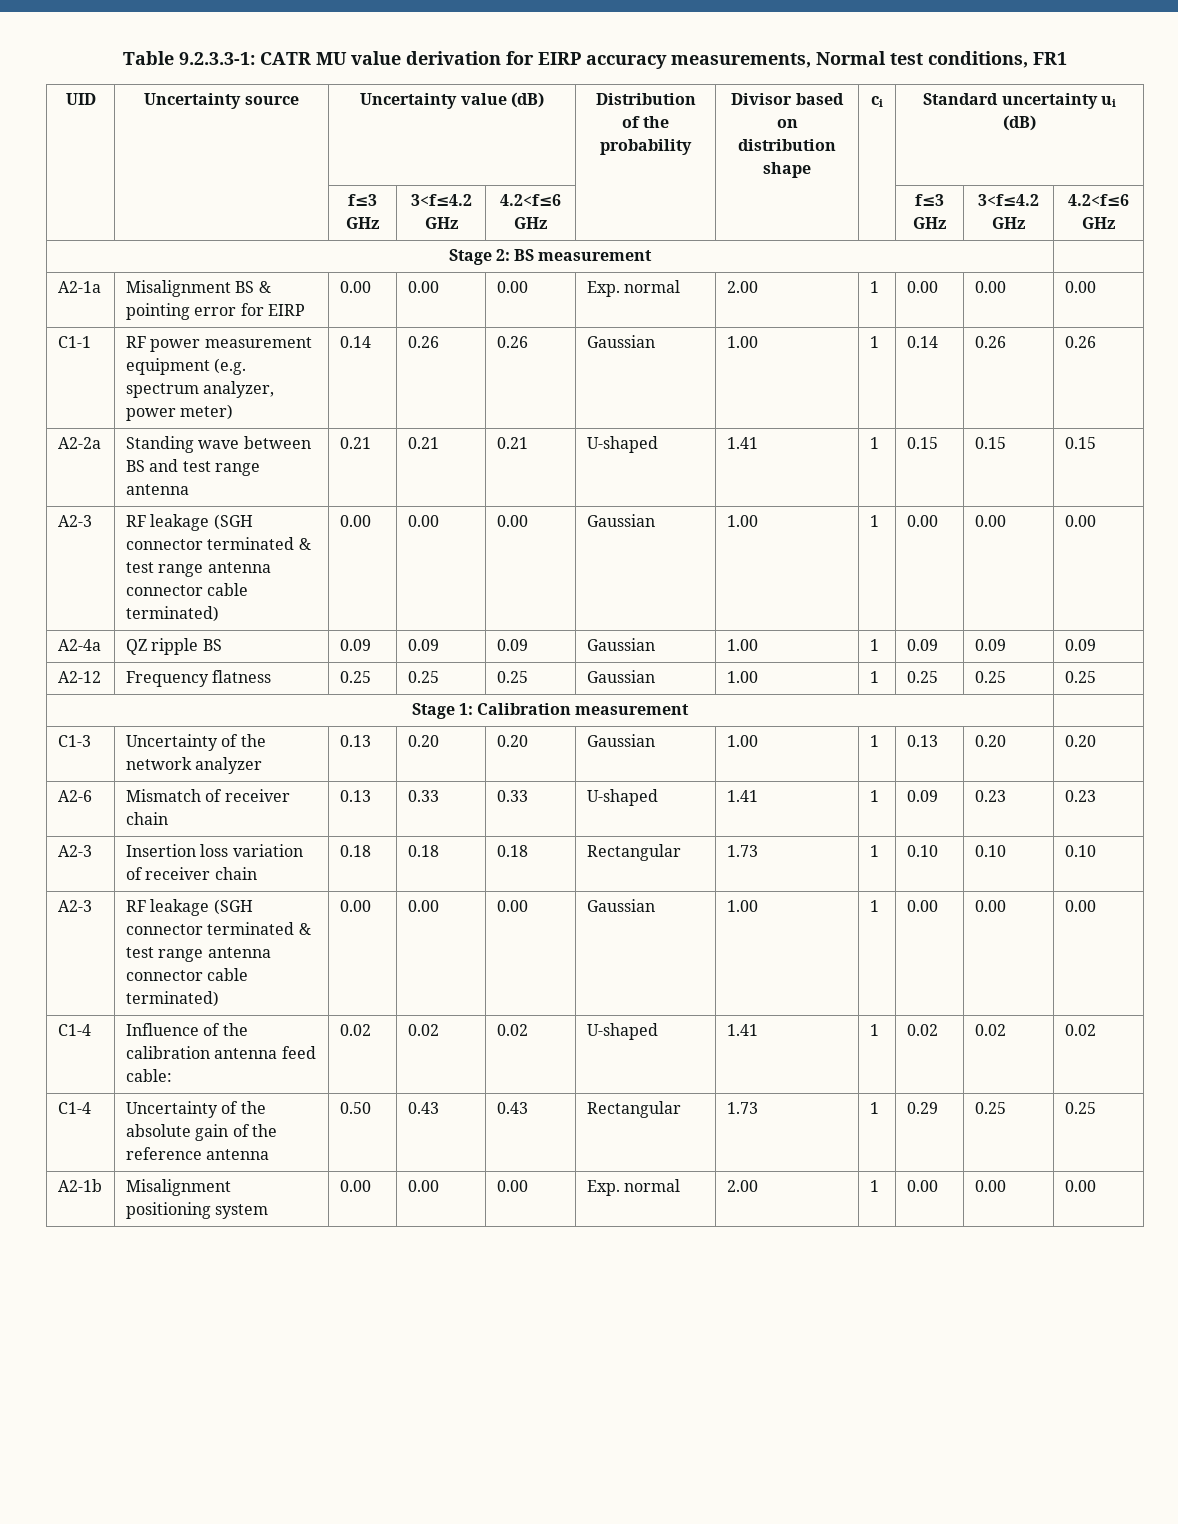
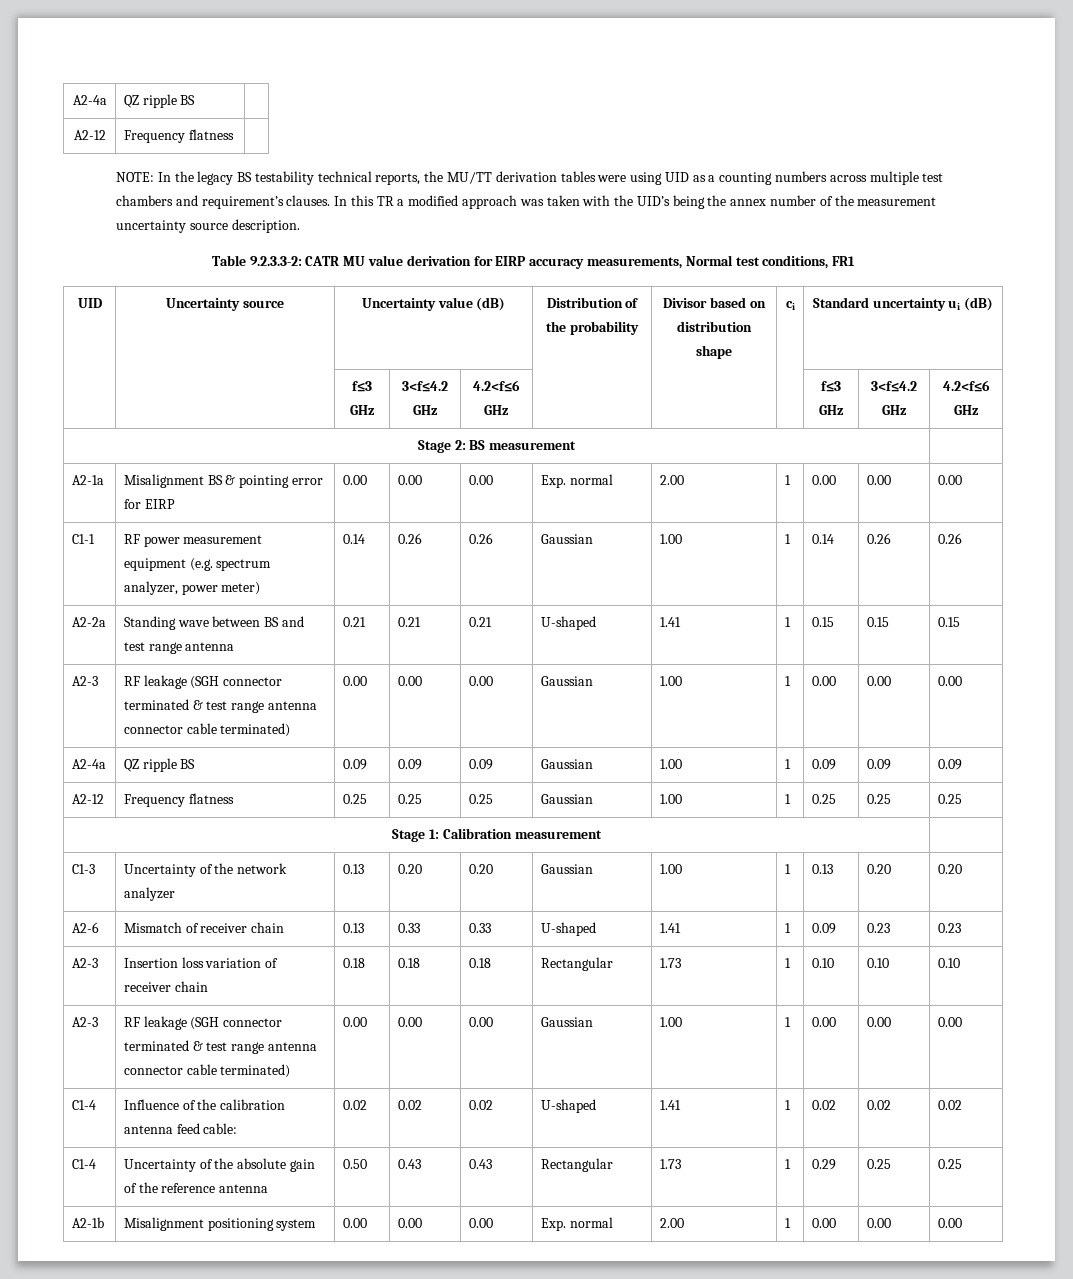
[123,51,255,65] Table 9.2.3.3-1: -> [72,95,107,105] [123,94,196,108] [73,130,106,140] [123,129,234,143] [115,171,944,185] [115,195,937,209] [115,219,300,233] [211,255,302,266] A2-4a | QZ ripple BS | // A2-12 | Frequency flatness | // NOTE: In the legacy BS testability technical reports, the MU/TT derivation tables were using UID as a counting numbers across multiple test chambers and requirement’s clauses. In this TR a modified approach was taken with the UID’s being the annex number of the measurement uncertainty source description. // Table 9.2.3.3-2:

